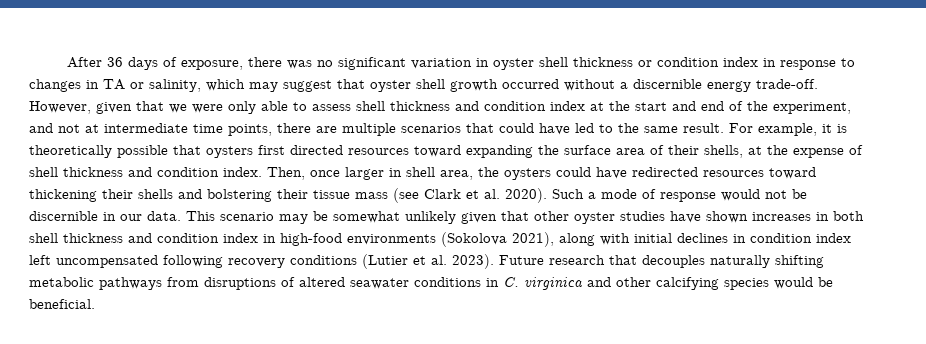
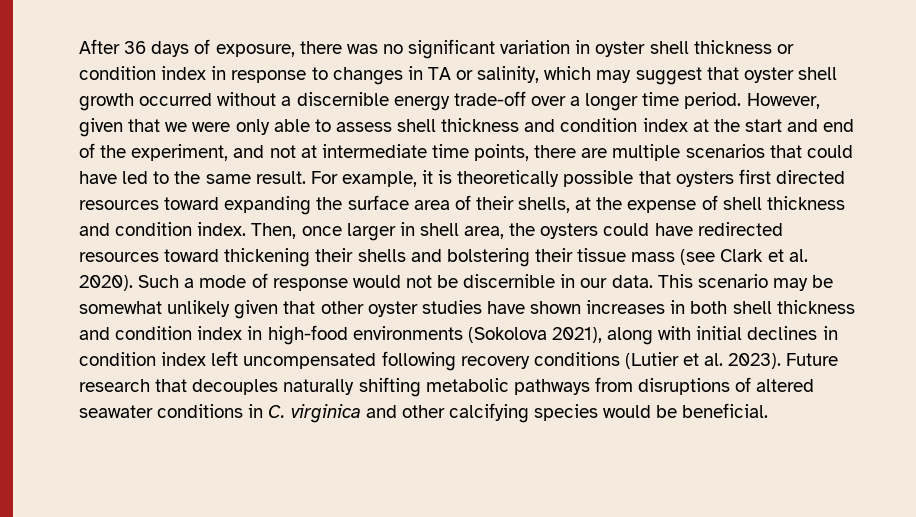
[756,79,818,89] trade-off. -> [453,91,742,111] trade-off over a longer time period.

